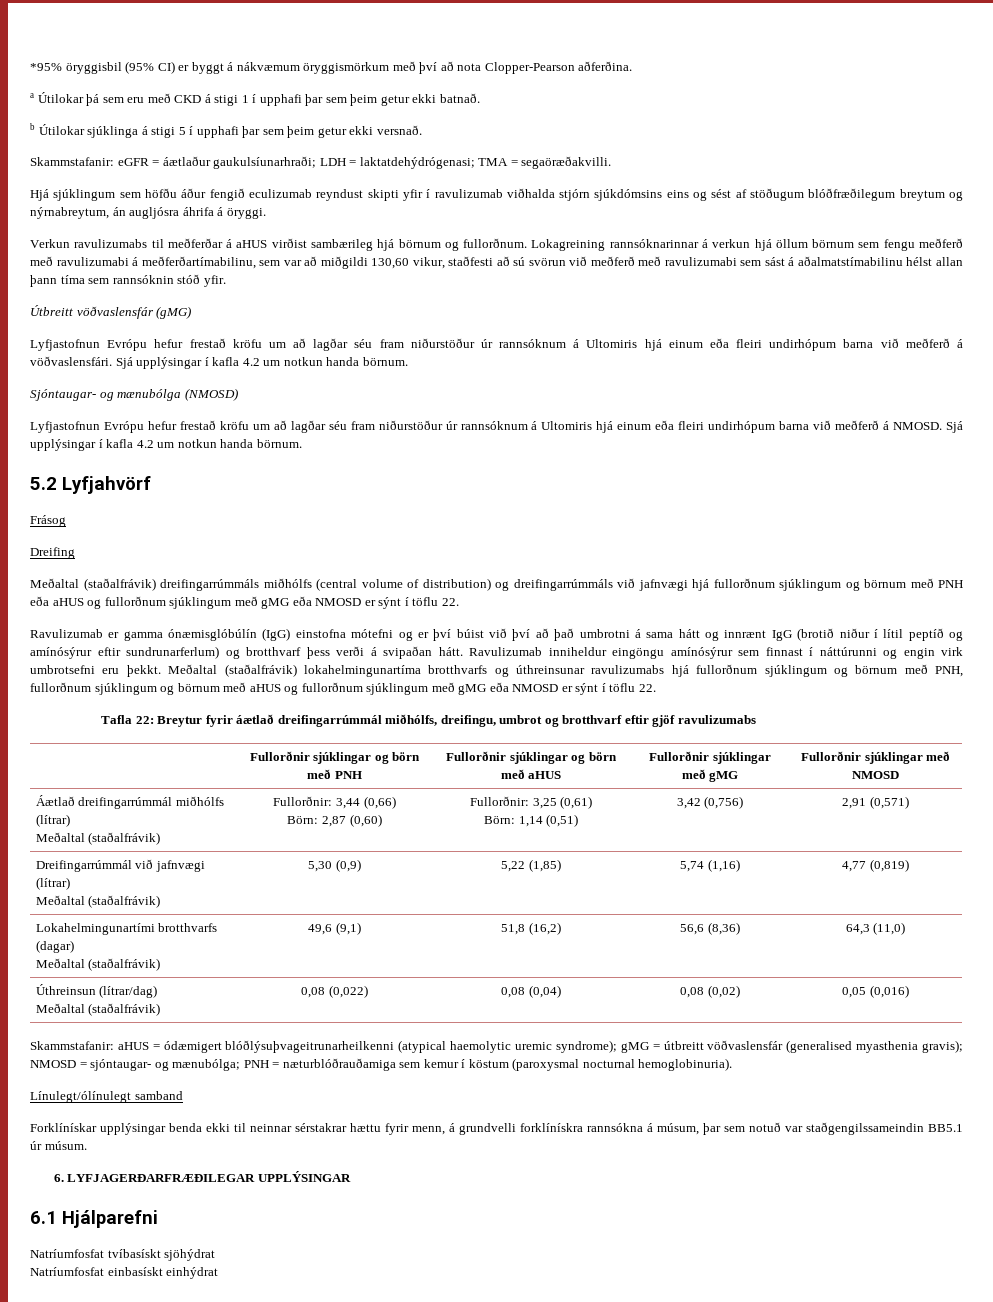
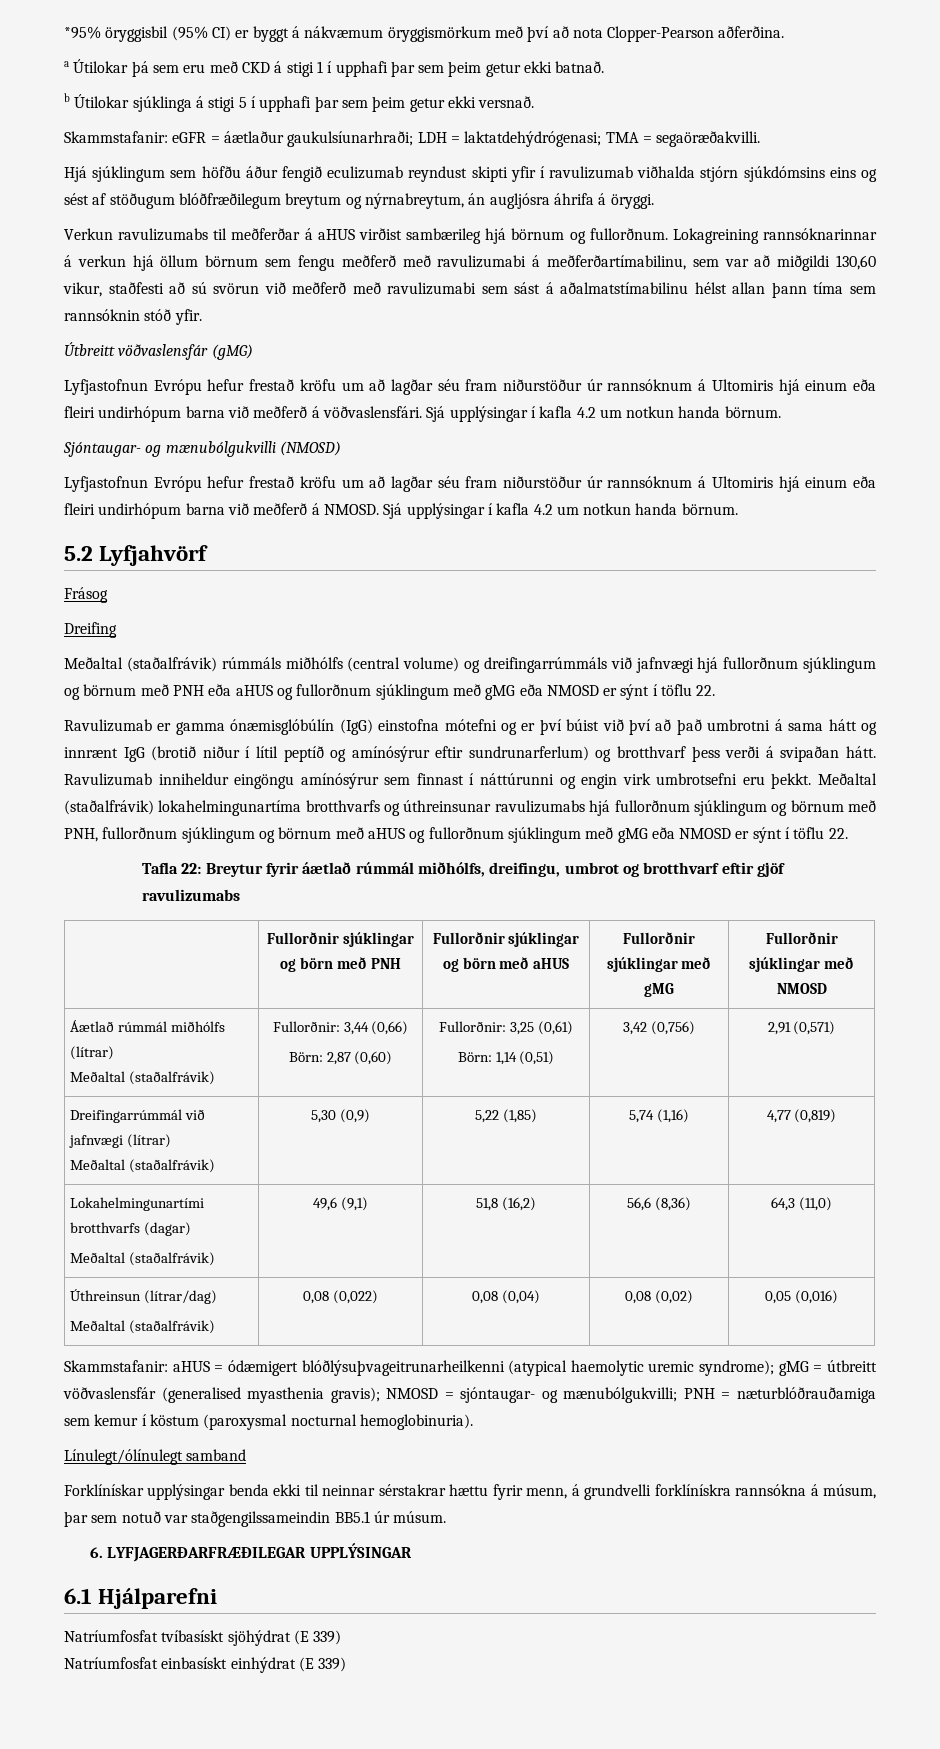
[117,389,182,401] mænubólga -> [165,441,276,457] mænubólgukvilli
[160,579,259,591] dreifingarrúmmáls -> [221,657,281,669] rúmmáls
[361,578,491,591] volume of distribution) -> [403,657,460,672] volume)
[277,715,382,727] dreifingarrúmmál -> [355,862,414,874] rúmmál
[78,797,173,809] dreifingarrúmmál -> [118,1021,168,1032] rúmmál
[172,1059,241,1071] mænubólga; -> [563,1387,678,1403] mænubólgukvilli;
(216, 1255) none -> [293,1630,342,1645] (E 339)
(219, 1273) none -> [298,1657,347,1672] (E 339)

